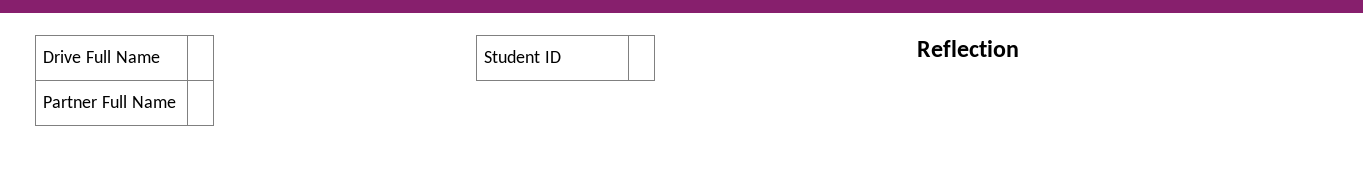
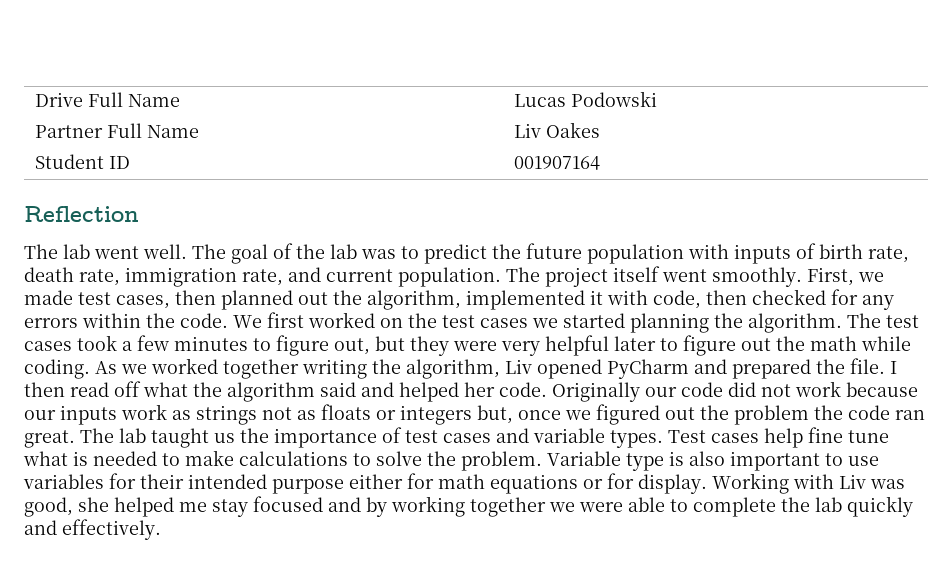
(160, 57) none -> [514,91,658,107] Lucas Podowski
(176, 102) none -> [514,122,601,138] Liv Oakes
(562, 57) none -> [514,156,601,170] 001907164
(1019, 48) none -> [24,243,909,264] [24,266,884,287] [24,289,894,310] [24,312,919,333] [24,335,911,356] [24,358,897,379] [24,381,918,402] [24,404,925,425] [24,427,889,448] [23,450,879,471] [23,473,905,494] [24,496,913,517] [24,519,161,540] // The lab went well. The goal of the lab was to predict the future population with inputs of birth rate, death rate, immigration rate, and current population. The project itself went smoothly. First, we made test cases, then planned out the algorithm, implemented it with code, then checked for any errors within the code. We first worked on the test cases we started planning the algorithm. The test cases took a few minutes to figure out, but they were very helpful later to figure out the math while coding. As we worked together writing the algorithm, Liv opened PyCharm and prepared the file. I then read off what the algorithm said and helped her code. Originally our code did not work because our inputs work as strings not as floats or integers but, once we figured out the problem the code ran great. The lab taught us the importance of test cases and variable types. Test cases help fine tune what is needed to make calculations to solve the problem. Variable type is also important to use variables for their intended purpose either for math equations or for display. Working with Liv was good, she helped me stay focused and by working together we were able to complete the lab quickly and effectively.

